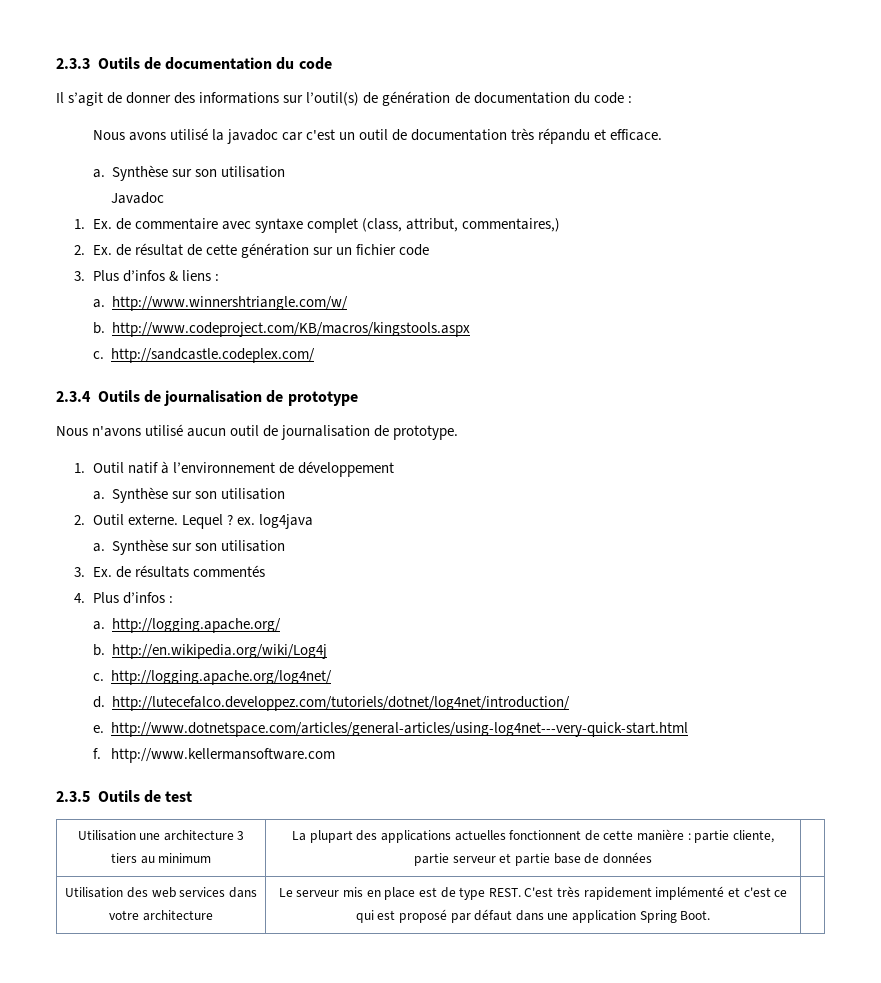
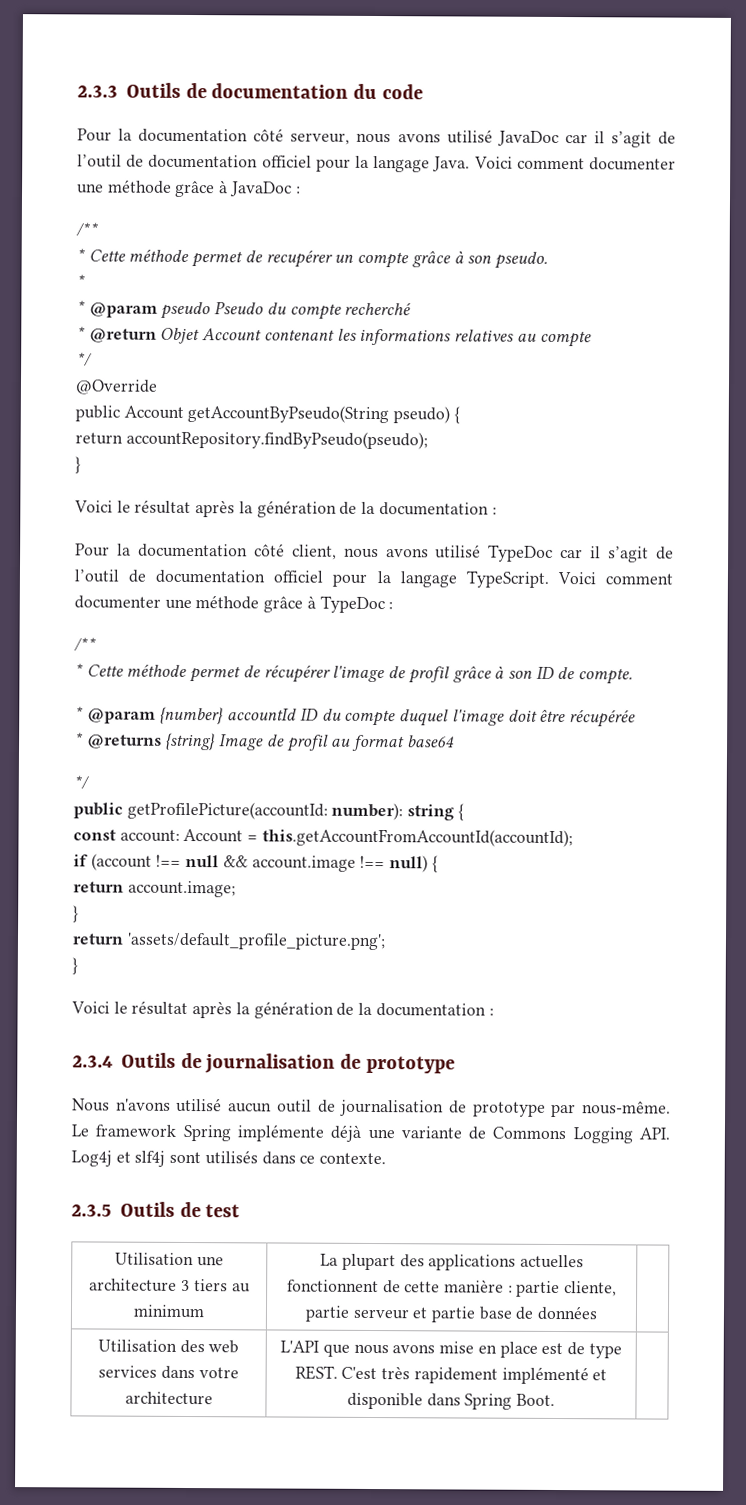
[56,91,632,106] [92,128,663,144] [92,165,286,181] [110,192,164,204] [74,218,561,233] [74,243,430,258] [74,270,219,282] [92,296,349,311] [92,322,471,337] [92,348,316,363] Il s’agit de donner des informations sur l’outil(s) de génération de documentation du code : // Nous avons utilisé la javadoc car c'est un outil de documentation très répandu et efficace. // a. Synthèse sur son utilisation // Javadoc // 1. Ex. de commentaire avec syntaxe complet (class, attribut, commentaires,) // 2. Ex. de résultat de cette génération sur un fichier code // 3. Plus d’infos & liens : // a. http://www.winnershtriangle.com/w/ // b. http://www.codeproject.com/KB/macros/kingstools.aspx // c. http://sandcastle.codeplex.com/ -> [77,128,676,148] [77,154,676,173] [77,179,301,198] [76,222,99,237] [76,248,548,269] [76,274,86,288] [76,300,412,320] [76,326,592,348] [76,352,93,367] [75,379,158,395] [75,404,460,424] [75,430,428,450] [75,456,81,474] [74,499,497,518] [75,543,674,563] [74,569,673,588] [74,595,394,614] [74,637,97,652] [74,663,634,685] [74,706,636,728] [74,732,455,752] [73,775,90,790] [73,801,464,821] [73,828,573,848] [73,853,438,873] [73,880,236,898] [73,905,79,923] [72,932,386,951] [72,957,78,975] [71,1000,494,1019] Pour la documentation côté serveur, nous avons utilisé JavaDoc car il s’agit de l’outil de documentation officiel pour la langage Java. Voici comment documenter une méthode grâce à JavaDoc : // /** // * Cette méthode permet de recupérer un compte grâce à son pseudo. // * // * @param pseudo Pseudo du compte recherché // * @return Objet Account contenant les informations relatives au compte // */ // @Override // public Account getAccountByPseudo(String pseudo) { // return accountRepository.findByPseudo(pseudo); // } // Voici le résultat après la génération de la documentation : // Pour la documentation côté client, nous avons utilisé TypeDoc car il s’agit de l’outil de documentation officiel pour la langage TypeScript. Voici comment documenter une méthode grâce à TypeDoc : // /** // * Cette méthode permet de récupérer l'image de profil grâce à son ID de compte. // * @param {number} accountId ID du compte duquel l'image doit être récupérée // * @returns {string} Image de profil au format base64 // */ // public getProfilePicture(accountId: number): string { // const account: Account = this.getAccountFromAccountId(accountId); // if (account !== null && account.image !== null) { // return account.image; // } // return 'assets/default_profile_picture.png'; // } // Voici le résultat après la génération de la documentation :
[393,425,459,440] [74,461,395,477] [92,487,286,503] [74,514,314,529] [92,539,286,555] [74,565,265,578] [74,592,173,604] [92,618,282,633] [92,644,328,659] [92,670,333,685] [92,696,571,711] [92,722,689,737] [92,748,335,763] prototype. // 1. Outil natif à l’environnement de développement // a. Synthèse sur son utilisation // 2. Outil externe. Lequel ? ex. log4java // a. Synthèse sur son utilisation // 3. Ex. de résultats commentés // 4. Plus d’infos : // a. http://logging.apache.org/ // b. http://en.wikipedia.org/wiki/Log4j // c. http://logging.apache.org/log4net/ // d. http://lutecefalco.developpez.com/tutoriels/dotnet/log4net/introduction/ // e. http://www.dotnetspace.com/articles/general-articles/using-log4net---very-quick-start.html // f. http://www.kellermansoftware.com -> [472,1101,671,1118] [71,1124,670,1144] [71,1150,387,1167] prototype par nous-même. Le framework Spring implémente déjà une variante de Commons Logging API. Log4j et slf4j sont utilisés dans ce contexte.
[278,887,363,897] Le serveur mis -> [280,1340,475,1357] L'API que nous avons mise
[743,887,788,897] [355,909,637,923] c'est ce qui est proposé par défaut dans une application -> [346,1392,461,1410] disponible dans

